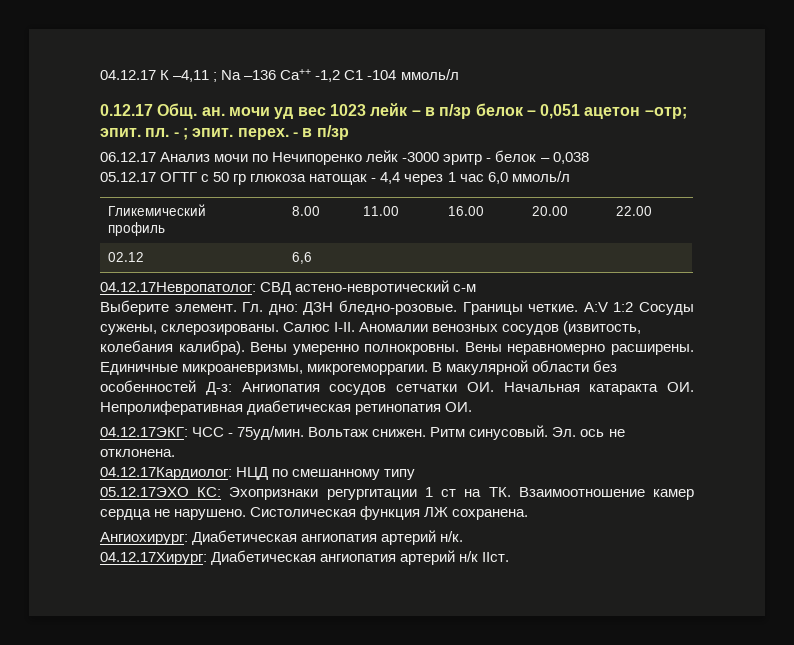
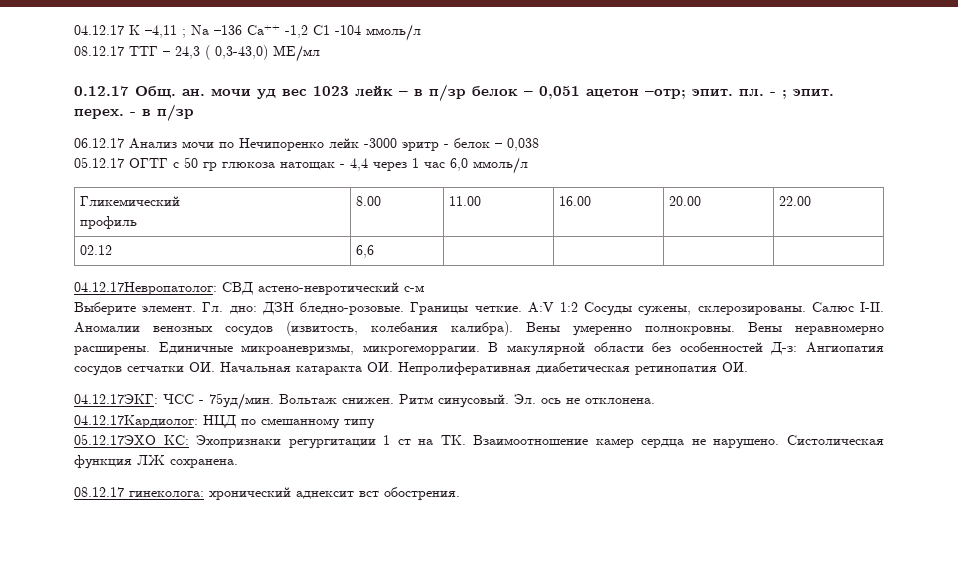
(459, 74) none -> [74,45,320,62] // 08.12.17 ТТГ – 24,3 ( 0,3-43,0) МЕ/мл
[100,530,464,545] [100,550,510,565] Ангиохирург: Диабетическая ангиопатия артерий н/к. // 04.12.17Хирург: Диабетическая ангиопатия артерий н/к IIcт. -> [74,487,460,500] 08.12.17 гинеколога: хронический аднексит вст обострения.

